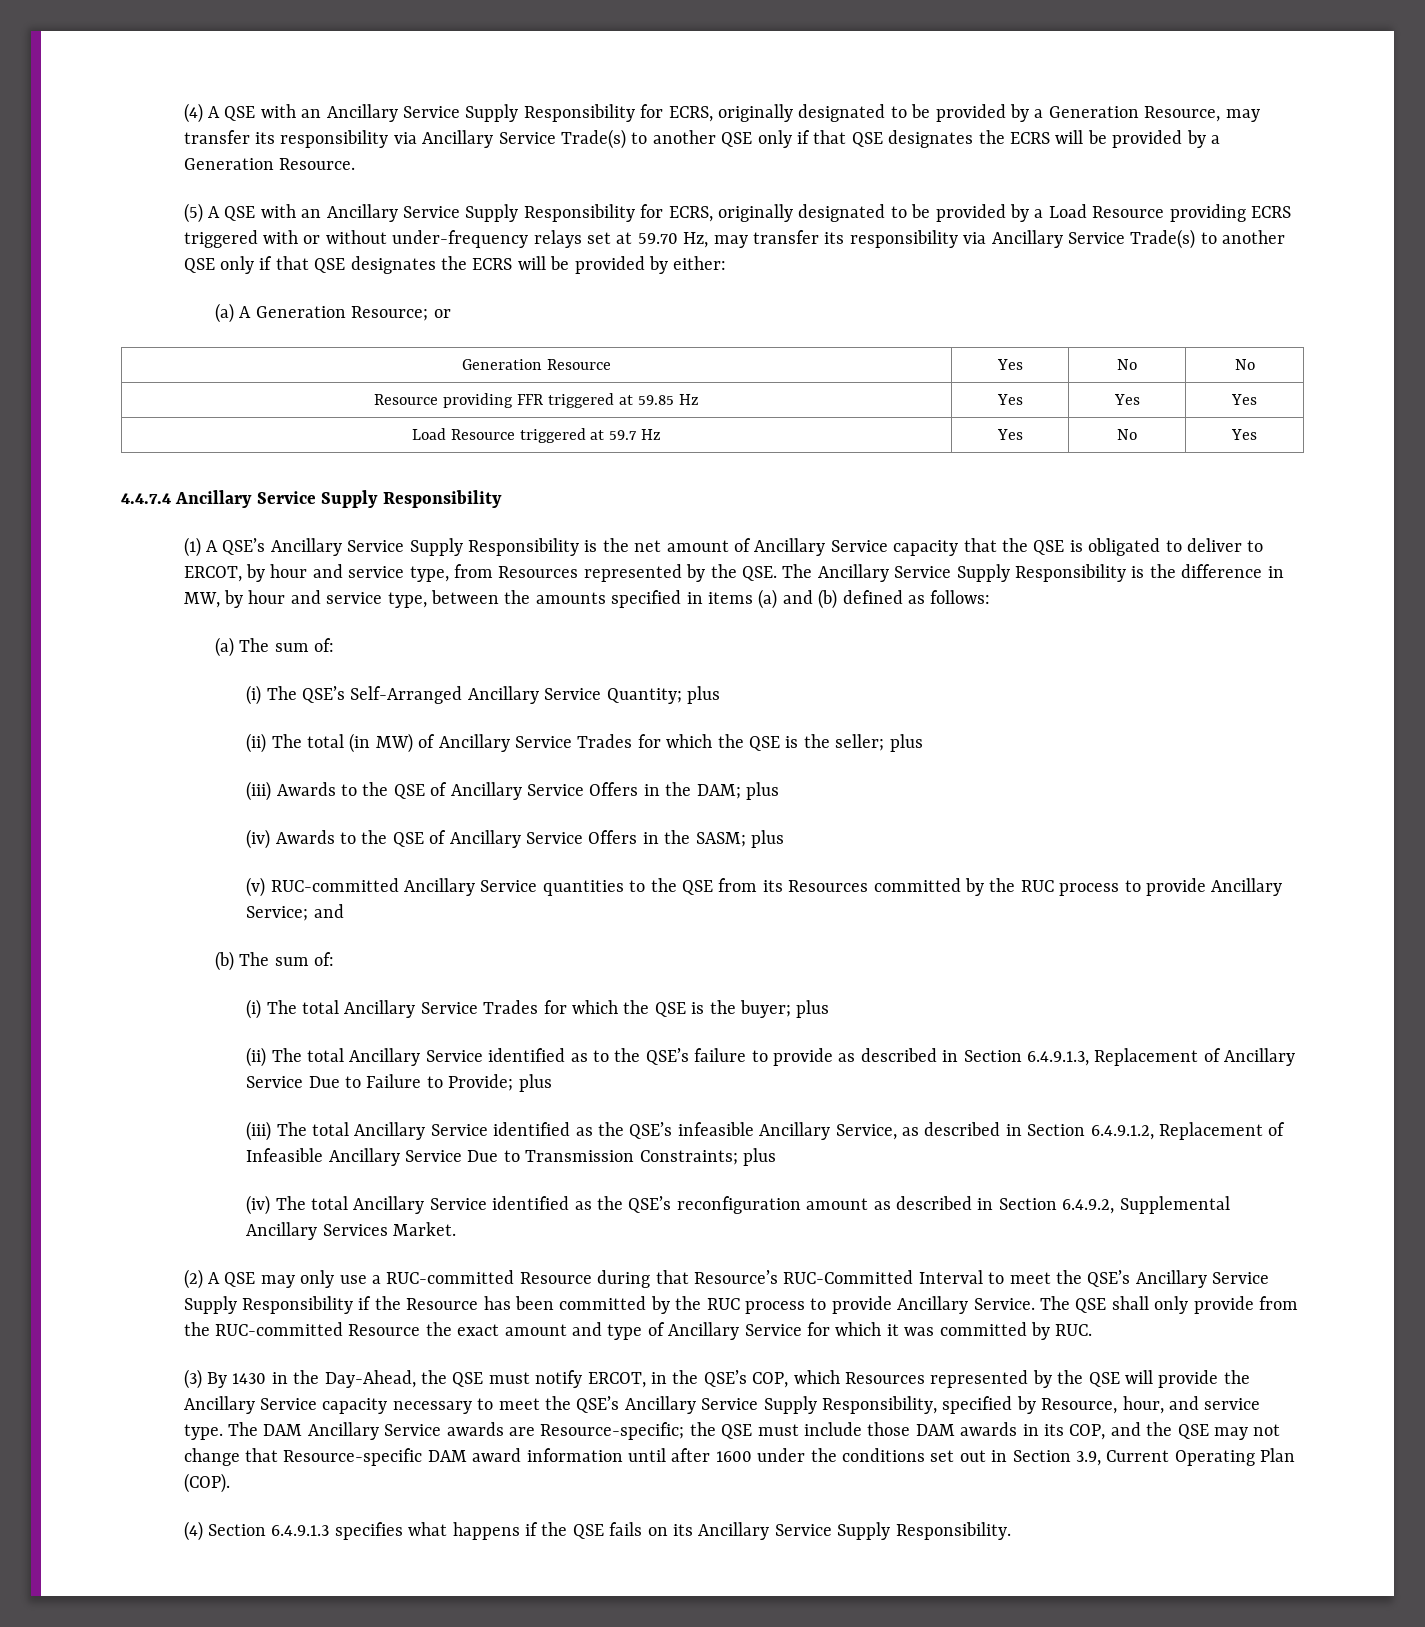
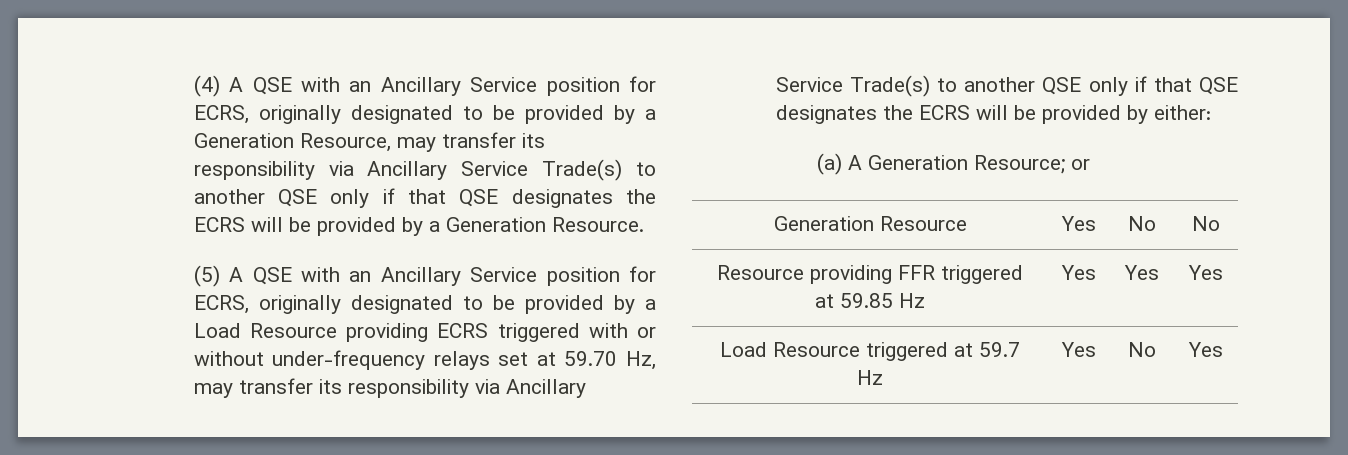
[465,104,635,122] Supply Responsibility -> [546,77,620,96] position
[465,204,635,222] Supply Responsibility -> [546,267,620,286] position
[121,490,502,508] [183,537,1264,557] [183,564,1284,582] [183,589,991,609] [214,637,335,657] [246,685,721,705] [246,733,923,753] [246,781,780,801] [246,829,785,849] [246,877,1283,897] [246,904,344,921] [214,951,335,971] [246,999,830,1019] [246,1047,1296,1067] [246,1074,552,1092] [246,1121,1286,1141] [246,1148,777,1166] [246,1195,1230,1215] [246,1222,457,1240] [183,1269,1270,1289] [183,1296,1299,1314] [183,1322,1093,1340] [183,1369,1250,1389] [183,1396,1261,1414] [183,1422,1281,1440] [183,1448,1296,1466] [183,1473,230,1493] [183,1521,1011,1541] // 4.4.7.4 Ancillary Service Supply Responsibility // (1) A QSE’s Ancillary Service Supply Responsibility is the net amount of Ancillary Service capacity that the QSE is obligated to deliver to ERCOT, by hour and service type, from Resources represented by the QSE. The Ancillary Service Supply Responsibility is the difference in MW, by hour and service type, between the amounts specified in items (a) and (b) defined as follows: // (a) The sum of: // (i) The QSE’s Self-Arranged Ancillary Service Quantity; plus // (ii) The total (in MW) of Ancillary Service Trades for which the QSE is the seller; plus // (iii) Awards to the QSE of Ancillary Service Offers in the DAM; plus // (iv) Awards to the QSE of Ancillary Service Offers in the SASM; plus // (v) RUC-committed Ancillary Service quantities to the QSE from its Resources committed by the RUC process to provide Ancillary Service; and // (b) The sum of: // (i) The total Ancillary Service Trades for which the QSE is the buyer; plus // (ii) The total Ancillary Service identified as to the QSE’s failure to provide as described in Section 6.4.9.1.3, Replacement of Ancillary Service Due to Failure to Provide; plus // (iii) The total Ancillary Service identified as the QSE’s infeasible Ancillary Service, as described in Section 6.4.9.1.2, Replacement of Infeasible Ancillary Service Due to Transmission Constraints; plus // (iv) The total Ancillary Service identified as the QSE’s reconfiguration amount as described in Section 6.4.9.2, Supplemental Ancillary Services Market. // (2) A QSE may only use a RUC-committed Resource during that Resource’s RUC-Committed Interval to meet the QSE’s Ancillary Service Supply Responsibility if the Resource has been committed by the RUC process to provide Ancillary Service. The QSE shall only provide from the RUC-committed Resource the exact amount and type of Ancillary Service for which it was committed by RUC. // (3) By 1430 in the Day-Ahead, the QSE must notify ERCOT, in the QSE’s COP, which Resources represented by the QSE will provide the Ancillary Service capacity necessary to meet the QSE’s Ancillary Service Supply Responsibility, specified by Resource, hour, and service type. The DAM Ancillary Service awards are Resource-specific; the QSE must include those DAM awards in its COP, and the QSE may not change that Resource-specific DAM award information until after 1600 under the conditions set out in Section 3.9, Current Operating Plan (COP). // (4) Section 6.4.9.1.3 specifies what happens if the QSE fails on its Ancillary Service Supply Responsibility. -> (1223, 349) none

